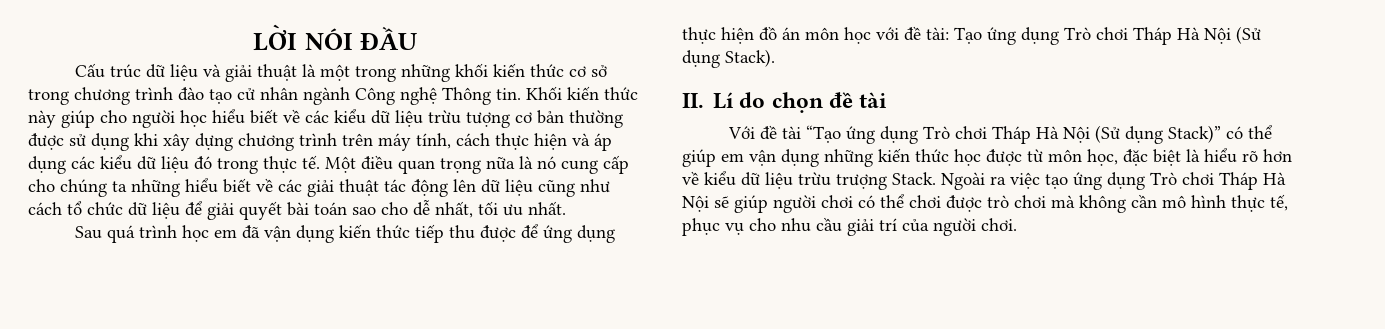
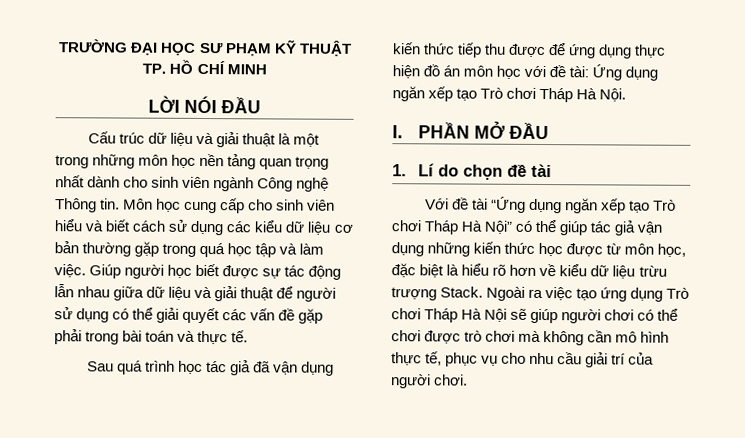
(253, 37) none -> [58,39,352,57] [142,59,267,75] TRƯỜNG ĐẠI HỌC SƯ PHẠM KỸ THUẬT TP. HỒ CHÍ MINH //
[454,63,607,78] [28,87,298,105] khối kiến thức cơ sở trong chương trình đào tạo cử nhân -> [138,153,330,170] [55,175,211,189] môn học nền tảng quan trọng nhất dành cho sinh viên
[526,86,638,101] [28,109,623,128] [28,133,612,151] [28,155,629,174] [28,178,610,197] [28,200,566,220] Khối kiến thức này giúp cho người học hiểu biết về các kiểu dữ liệu trừu tượng cơ bản thường được sử dụng khi xây dựng chương trình trên máy tính, cách thực hiện và áp dụng các kiểu dữ liệu đó trong thực tế. Một điều quan trọng nữa là nó cung cấp cho chúng ta những hiểu biết về các giải thuật tác động lên dữ liệu cũng như cách tổ chức dữ liệu để giải quyết bài toán sao cho dễ nhất, tối ưu nhất. -> [123,198,336,214] [54,219,353,236] [54,241,325,258] [54,263,342,280] [54,284,337,302] [54,307,324,324] [54,329,249,345] Môn học cung cấp cho sinh viên hiểu và biết cách sử dụng các kiểu dữ liệu cơ bản thường gặp trong quá học tập và làm việc. Giúp người học biết được sự tác động lẫn nhau giữa dữ liệu và giải thuật để người sử dụng có thể giải quyết các vấn đề gặp phải trong bài toán và thực tế.
[213,229,237,238] em -> [205,360,251,376] tác giả
[954,26,1261,45] [682,49,775,68] [682,93,704,108] Tạo ứng dụng Trò chơi Tháp Hà Nội (Sử dụng Stack). // II. -> [592,64,659,81] [392,86,627,103] [392,121,549,140] [392,164,407,177] Ứng dụng ngăn xếp tạo Trò chơi Tháp Hà Nội. // I. PHẦN MỞ ĐẦU // 1.
[805,125,1221,144] “Tạo ứng dụng Trò chơi Tháp Hà Nội (Sử dụng Stack)” -> [490,196,677,214] [391,220,513,235] “Ứng dụng ngăn xếp tạo Trò chơi Tháp Hà Nội”
[721,153,744,162] em -> [590,220,636,236] tác giả

